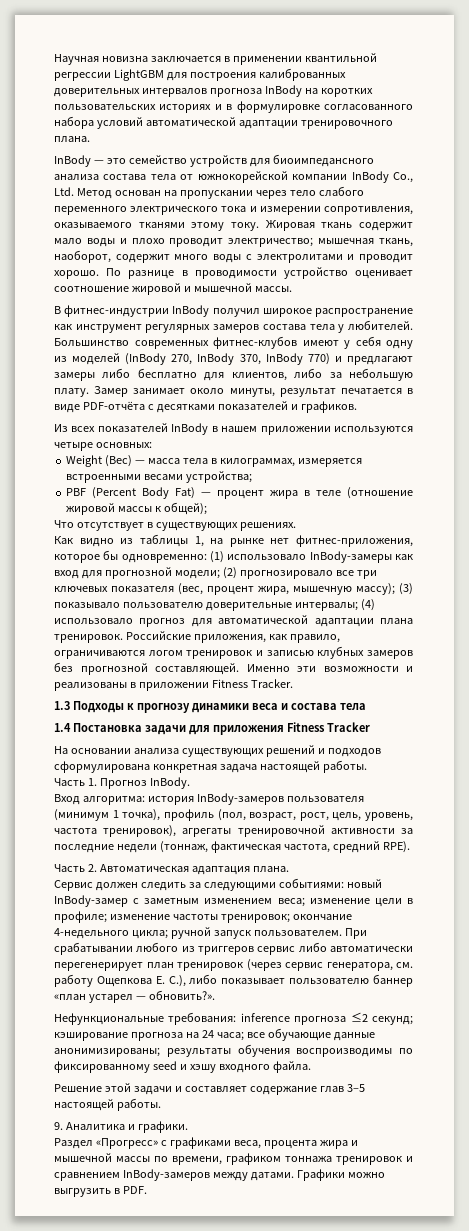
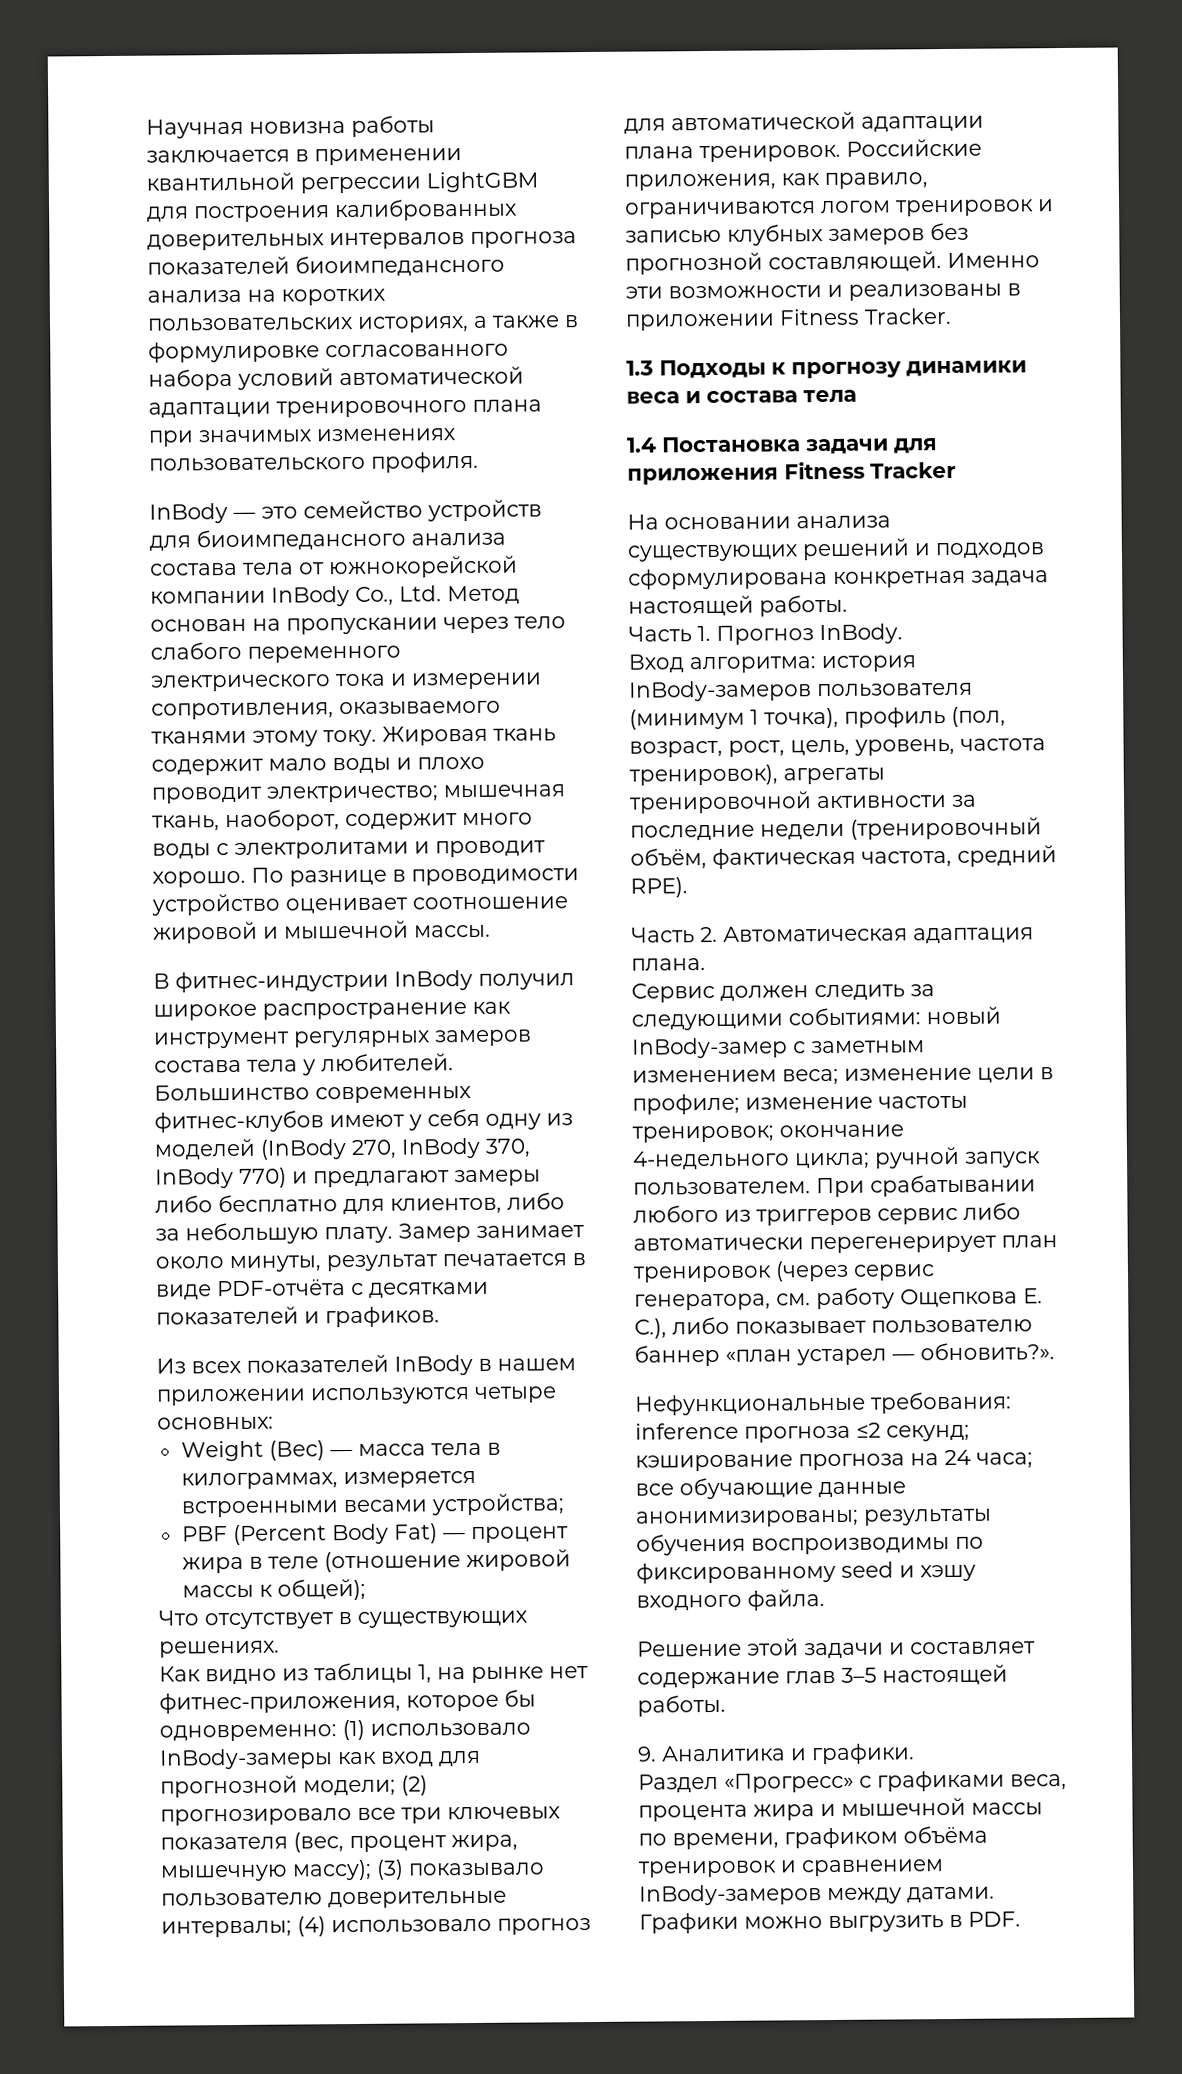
(148, 59) none -> [351,115,435,137] работы
[264,85,373,97] [54,104,222,113] InBody на коротких пользовательских историях и -> [147,254,505,277] [147,288,385,306] [147,315,560,333] показателей биоимпедансного анализа на коротких пользовательских историях, а также
[54,136,90,142] плана. -> [472,399,542,412] [148,428,455,447] [149,451,479,473] плана при значимых изменениях пользовательского профиля.
[159,841,208,853] (тоннаж, -> [850,817,1042,840] [630,848,707,870] (тренировочный объём,
[285,1156,332,1162] тоннажа -> [903,1825,988,1844] объёма

